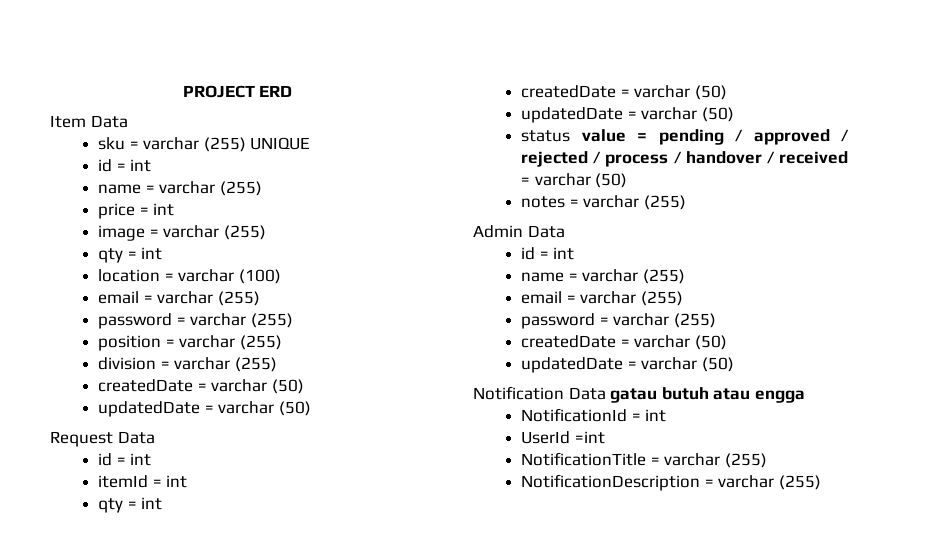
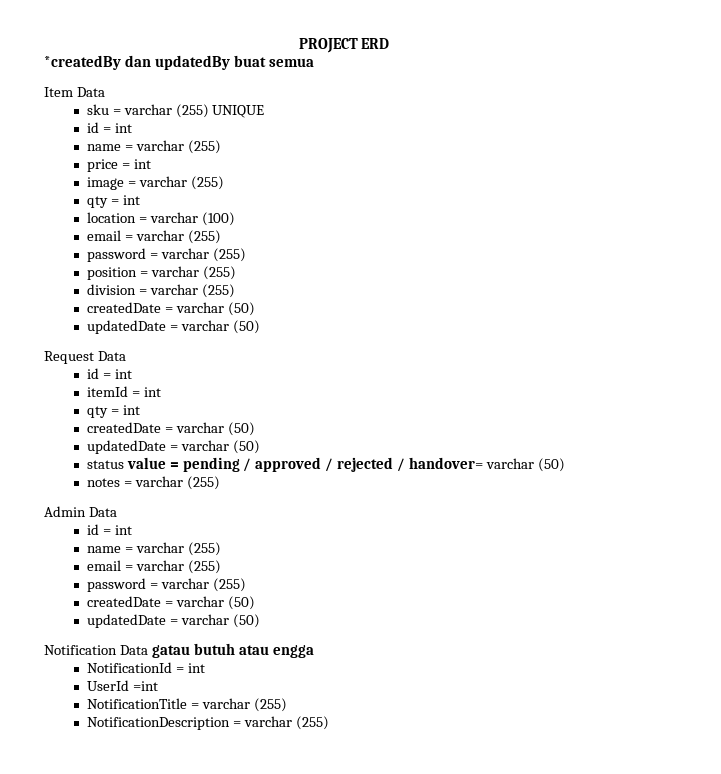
(293, 91) none -> [44,55,314,70] // *createdBy dan updatedBy buat semua
[605,151,848,167] [521,177,531,185] process / handover / received = -> [409,457,484,469] handover=

